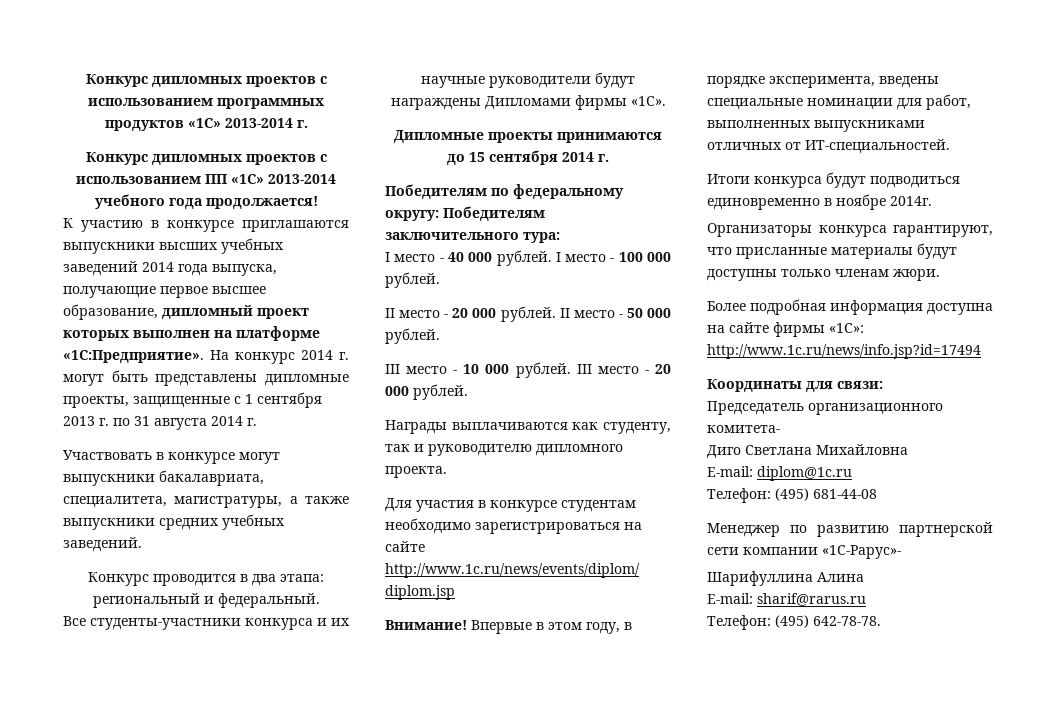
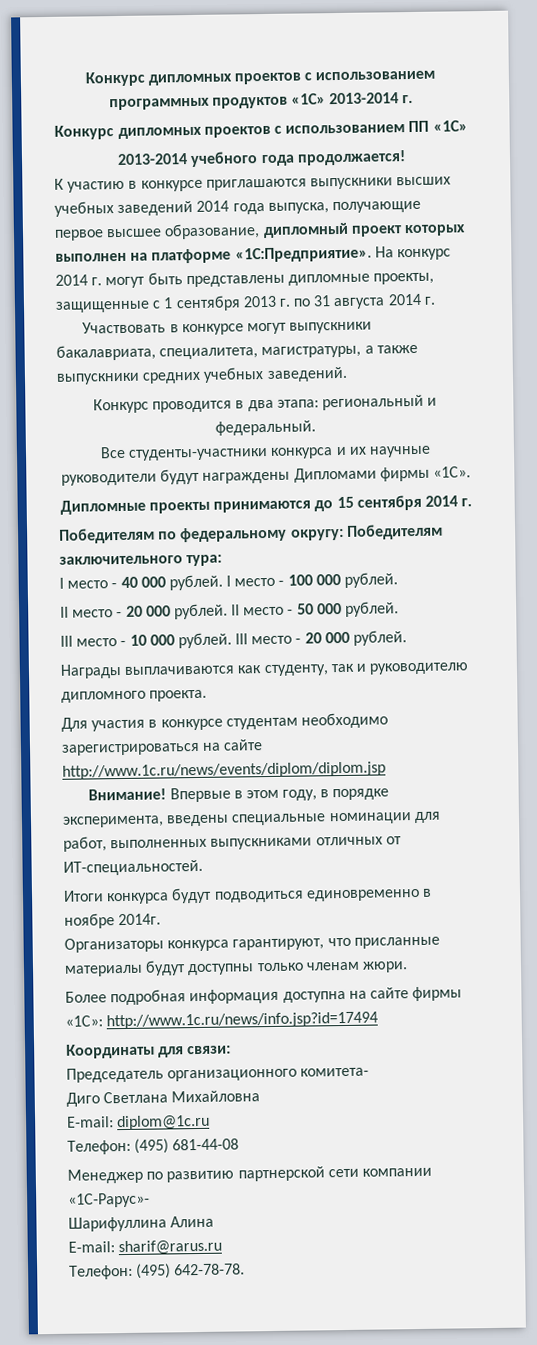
(264, 179) none -> (468, 126) //

